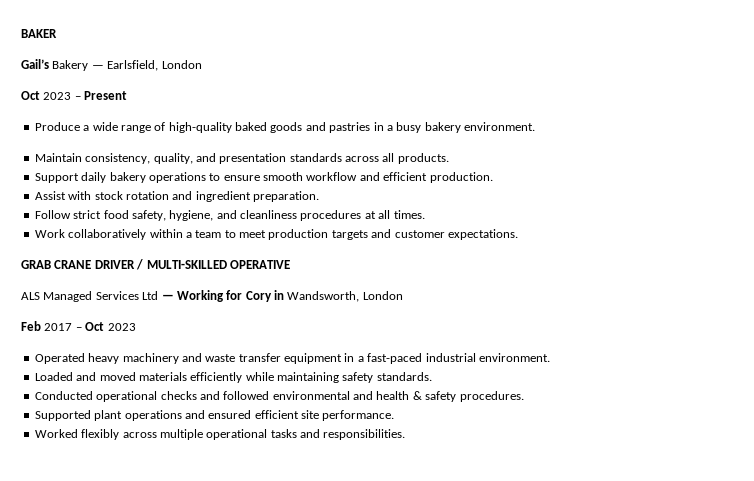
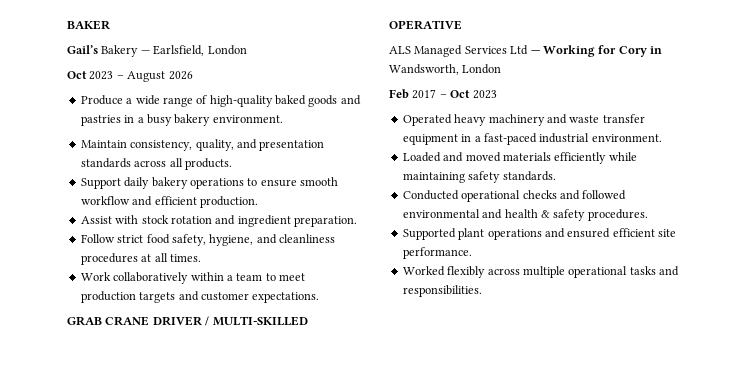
[84,91,128,100] Present -> [127,71,193,82] August 2026

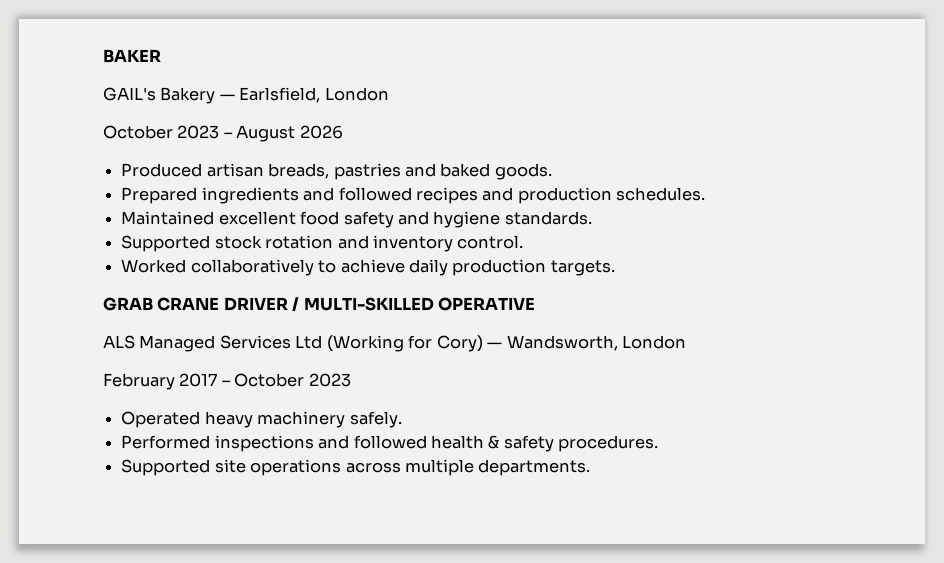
[67,45,98,54] Gail’s -> [103,87,156,101] GAIL's
[67,71,87,79] Oct -> [103,125,173,139] October
[80,95,361,107] [80,114,283,126] [80,139,325,151] [80,158,232,170] [80,177,338,189] [80,196,258,208] [80,215,357,227] [80,234,335,246] [80,253,201,265] [80,272,305,284] [80,291,320,303] Produce a wide range of high-quality baked goods and pastries in a busy bakery environment. // Maintain consistency, quality, and presentation standards across all products. // Support daily bakery operations to ensure smooth workflow and efficient production. // Assist with stock rotation and ingredient preparation. // Follow strict food safety, hygiene, and cleanliness procedures at all times. // Work collaboratively within a team to meet production targets and customer expectations. -> [121,163,552,180] [121,187,706,204] [121,211,592,228] [121,235,524,252] [121,259,615,276] Produced artisan breads, pastries and baked goods. // Prepared ingredients and followed recipes and production schedules. // Maintained excellent food safety and hygiene standards. // Supported stock rotation and inventory control. // Worked collaboratively to achieve daily production targets.
[530,45,662,57] — Working for Cory in -> [326,335,503,352] (Working for Cory) —
[389,89,409,99] Feb -> [103,373,175,390] February
[450,90,471,98] Oct -> [234,373,305,387] October
[546,114,645,124] [402,133,662,145] [402,152,637,164] [402,171,556,183] [402,190,627,202] [402,209,503,219] and waste transfer equipment in a fast-paced industrial environment. // Loaded and moved materials efficiently while maintaining safety standards. // Conducted operational checks and followed environmental and -> [349,411,402,428] [121,435,427,452] safely. // Performed inspections and followed
[458,228,676,240] [402,247,472,259] [402,266,679,278] [402,285,482,297] plant operations and ensured efficient site performance. // Worked flexibly across multiple operational tasks and responsibilities. -> [214,459,591,476] site operations across multiple departments.

